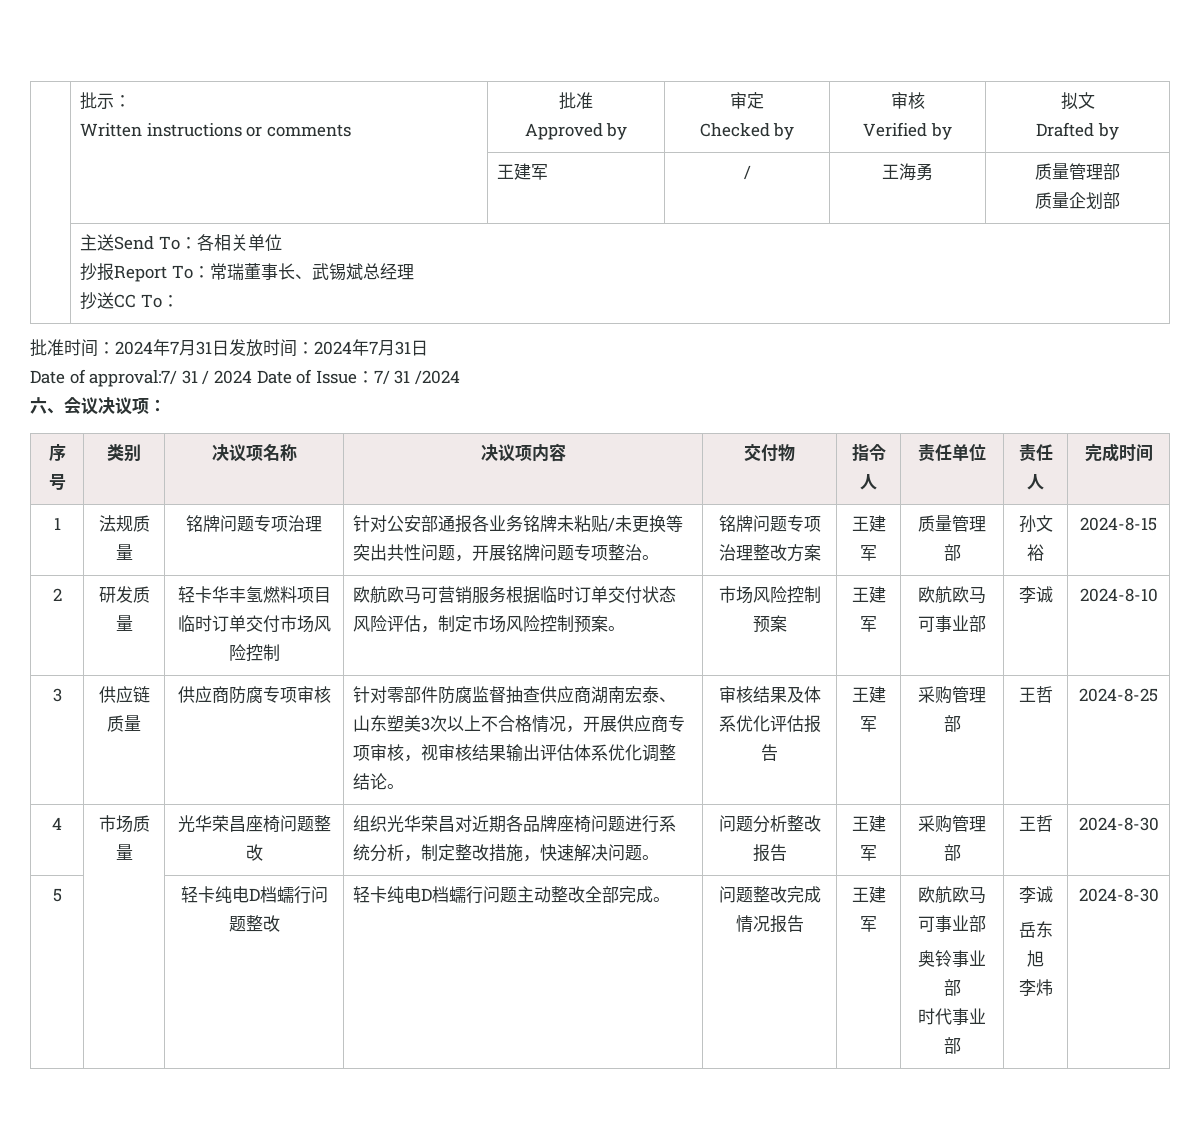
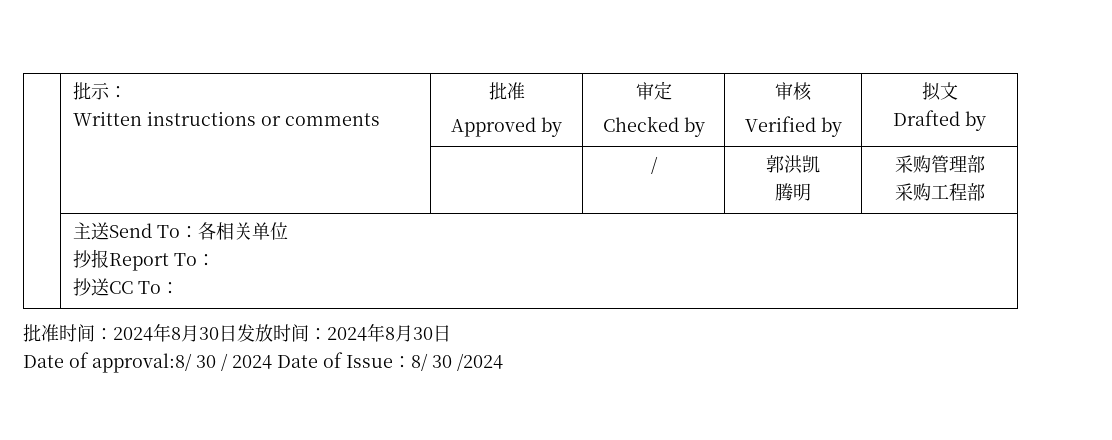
[497,163,549,180] 王建军 -> (986, 121) none
[882,163,933,181] [1035,163,1069,180] 王海勇 | 质量 -> [766,155,820,174] [775,183,811,201] [894,155,931,173] 郭洪凯 // 腾明 | 采购
[1035,192,1103,209] 质量企划 -> [894,183,967,201] 采购工程
[209,263,414,281] 常瑞董事长、武锡斌总经理 -> (215, 260) none
[170,340,212,356] 7月31 -> [171,325,219,342] 8月30
[369,340,411,356] 7月31 -> [385,325,433,342] 8月30
[89,370,198,387] approval:7/ 31 -> [92,353,216,373] approval:8/ 30
[373,370,411,385] 7/ 31 -> [411,353,452,371] 8/ 30
[30,397,166,415] [48,444,66,461] [48,474,66,490] [107,444,141,462] [211,444,297,462] [480,443,566,462] [744,444,795,462] [851,444,886,462] [860,474,877,490] [918,444,986,462] [1018,444,1053,462] [1027,474,1044,490] [1084,443,1153,462] [53,517,61,530] [98,515,150,532] [115,544,133,560] [186,515,322,532] [353,515,684,533] [353,544,660,562] [718,515,821,532] [718,544,821,562] [851,515,886,532] [860,545,877,561] [918,515,986,532] [943,544,961,561] [1018,515,1053,532] [1027,544,1044,561] [1080,517,1157,531] [52,588,62,601] [98,586,150,603] [115,615,133,631] [177,586,331,603] [177,615,331,633] [228,644,280,662] [353,586,677,604] [353,615,626,633] [718,586,821,604] [752,615,787,633] [851,586,886,603] [860,616,877,632] [918,586,986,604] [918,615,986,632] [1018,586,1053,603] [1079,588,1158,602] [52,688,62,702] [98,686,150,703] [107,715,141,732] [177,686,331,704] [353,686,677,704] [353,715,686,733] [353,744,677,762] [353,773,405,790] [718,686,821,703] [718,715,821,733] [761,744,778,761] [851,686,886,703] [860,716,877,732] [918,686,986,704] [943,715,961,732] [1018,686,1053,703] [1079,688,1158,702] [52,817,62,830] [98,815,150,833] [115,844,133,860] [177,815,331,833] [245,844,263,861] [353,815,677,833] [353,844,660,862] [718,815,821,833] [752,844,787,862] [851,815,886,832] [860,845,877,861] [918,815,986,833] [943,844,961,861] [1018,815,1053,832] [1078,817,1159,831] [52,888,62,902] [180,886,328,904] [228,915,280,932] [353,886,671,904] [718,886,821,903] [735,915,804,933] [851,886,886,903] [860,916,877,932] [918,886,986,904] [918,915,986,932] [918,950,986,967] [943,979,961,996] [918,1008,986,1025] [943,1037,961,1054] [1018,886,1053,903] [1018,921,1053,938] [1027,950,1044,967] [1018,979,1053,996] [1078,888,1159,902] // 六、会议决议项： // 序号 | 类别 | 决议项名称 | 决议项内容 | 交付物 | 指令人 | 责任单位 | 责任人 | 完成时间 // 1 | 法规质量 | 铭牌问题专项治理 | 针对公安部通报各业务铭牌未粘贴/未更换等突出共性问题，开展铭牌问题专项整治。 | 铭牌问题专项治理整改方案 | 王建军 | 质量管理部 | 孙文裕 | 2024-8-15 // 2 | 研发质量 | 轻卡华丰氢燃料项目临时订单交付市场风险控制 | 欧航欧马可营销服务根据临时订单交付状态风险评估，制定市场风险控制预案。 | 市场风险控制预案 | 王建军 | 欧航欧马可事业部 | 李诚 | 2024-8-10 // 3 | 供应链质量 | 供应商防腐专项审核 | 针对零部件防腐监督抽查供应商湖南宏泰、山东塑美3次以上不合格情况，开展供应商专项审核，视审核结果输出评估体系优化调整结论。 | 审核结果及体系优化评估报告 | 王建军 | 采购管理部 | 王哲 | 2024-8-25 // 4 | 市场质量 | 光华荣昌座椅问题整改 | 组织光华荣昌对近期各品牌座椅问题进行系统分析，制定整改措施，快速解决问题。 | 问题分析整改报告 | 王建军 | 采购管理部 | 王哲 | 2024-8-30 // 5 | | 轻卡纯电D档蠕行问题整改 | 轻卡纯电D档蠕行问题主动整改全部完成。 | 问题整改完成情况报告 | 王建军 | 欧航欧马可事业部 // 奥铃事业部 // 时代事业部 | 李诚 // 岳东旭 // 李炜 | 2024-8-30 -> (503, 362) none

